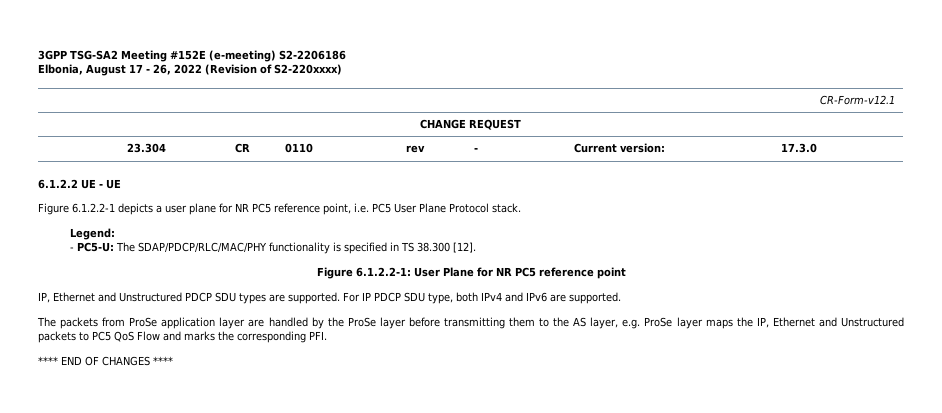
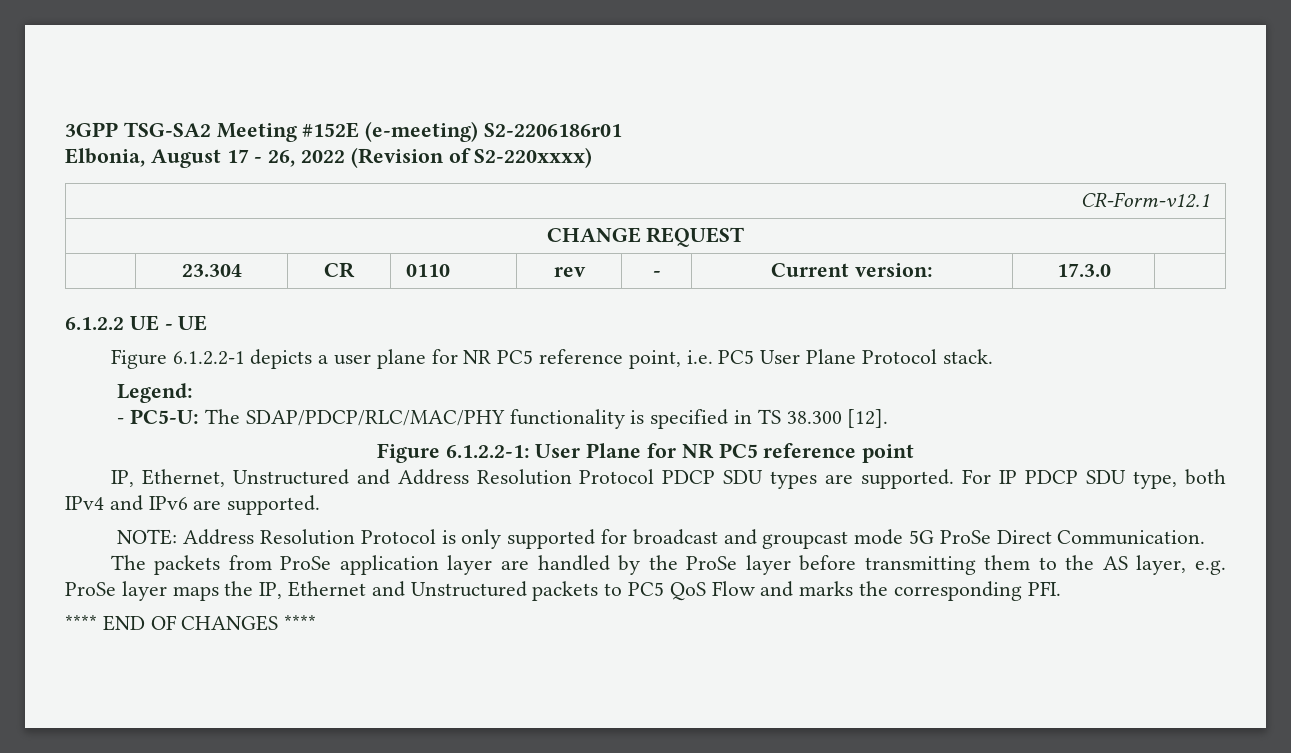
[279,50,346,60] S2-2206186 -> [484,123,623,137] S2-2206186r01
[53,292,182,302] Ethernet and Unstructured -> [141,469,655,487] Ethernet, Unstructured and Address Resolution Protocol
(621, 298) none -> [117,529,1206,549] // NOTE: Address Resolution Protocol is only supported for broadcast and groupcast mode 5G ProSe Direct Communication.

